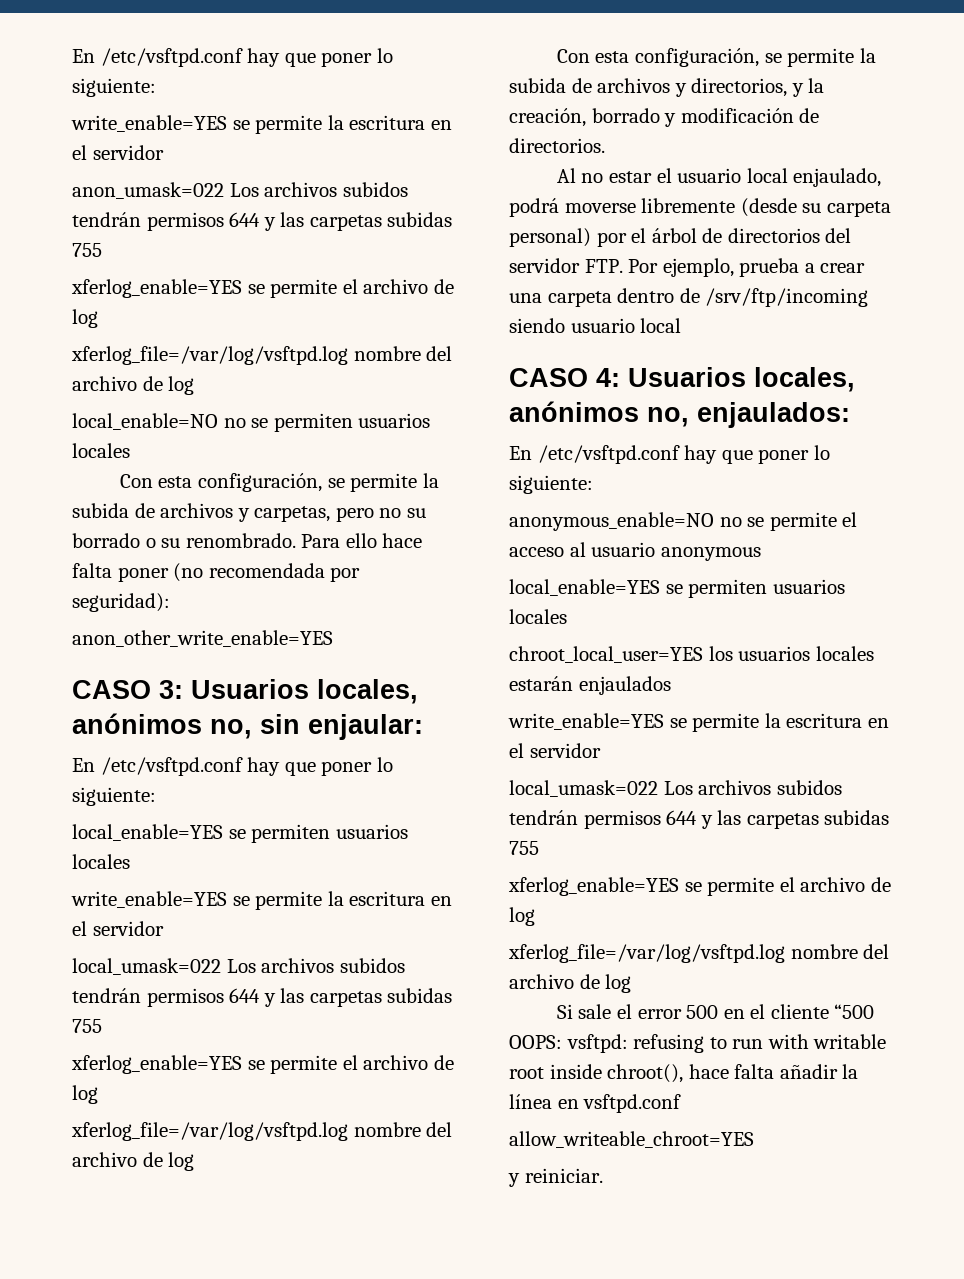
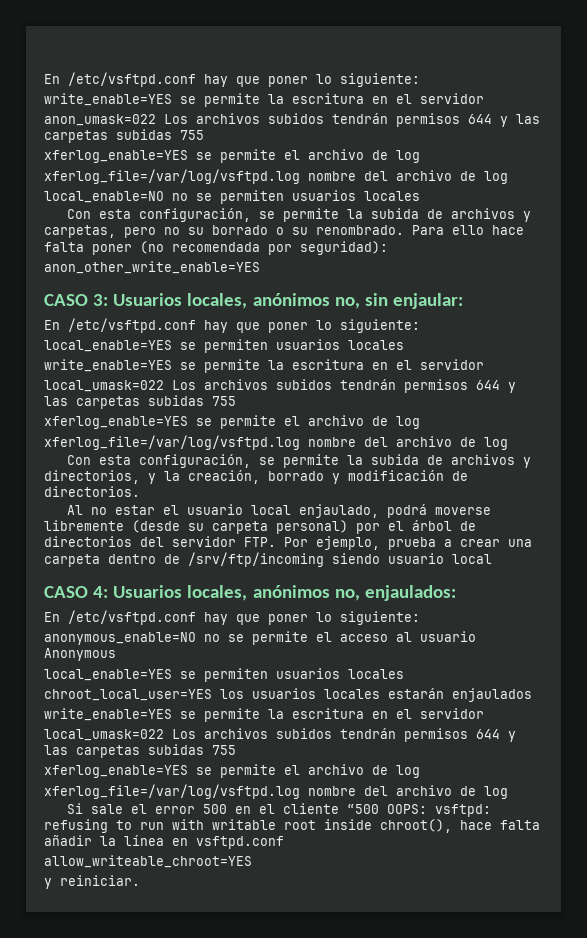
[660,547,761,561] anonymous -> [44,648,116,661] Anonymous

